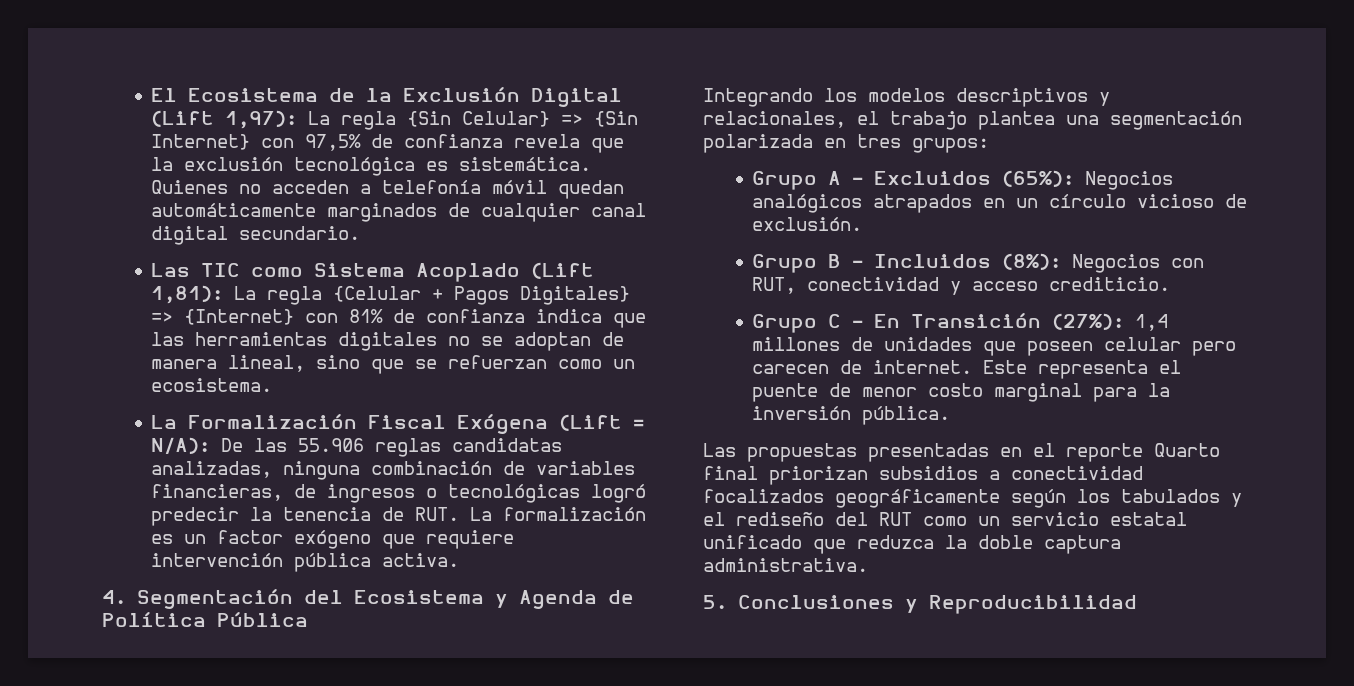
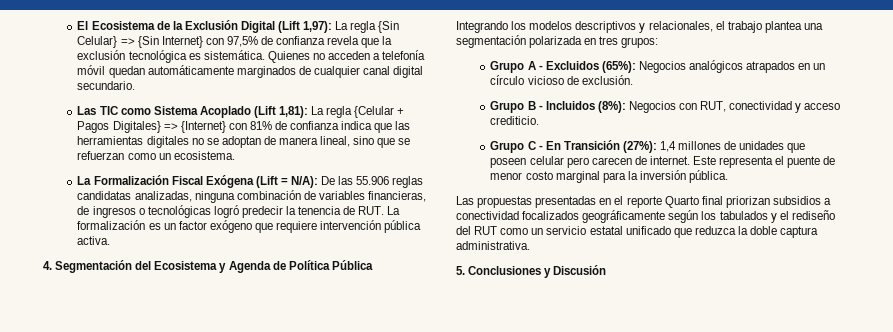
[929,595,1137,614] Reproducibilidad -> [553,265,607,275] Discusión

